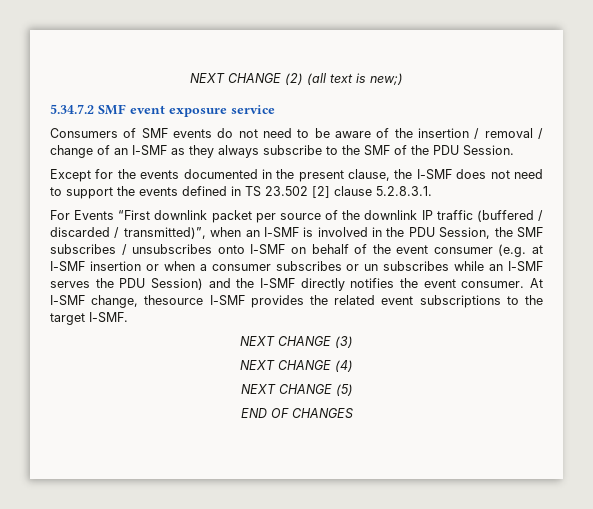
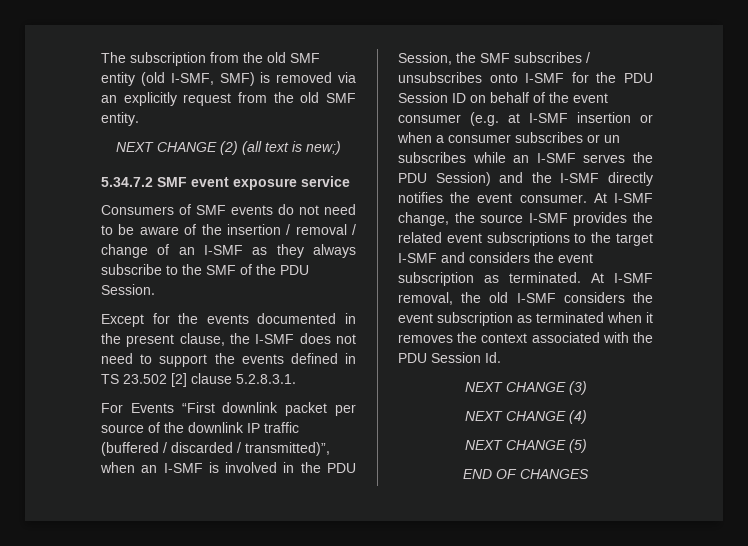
(190, 78) none -> [101,52,320,66] [101,72,356,86] [101,92,356,106] [101,112,139,126] The subscription from the old SMF entity (old I-SMF, SMF) is removed via an explicitly request from the old SMF entity. //
(286, 249) none -> [571,72,653,83] [398,92,466,103] for the PDU Session ID
[144,295,204,305] thesource -> [454,212,524,223] the source
[89,312,128,323] I-SMF. -> [398,252,593,263] [398,272,653,286] [398,292,653,305] [398,312,653,326] [398,332,653,343] [398,352,501,363] I-SMF and considers the event subscription as terminated. At I-SMF removal, the old I-SMF considers the event subscription as terminated when it removes the context associated with the PDU Session Id.

